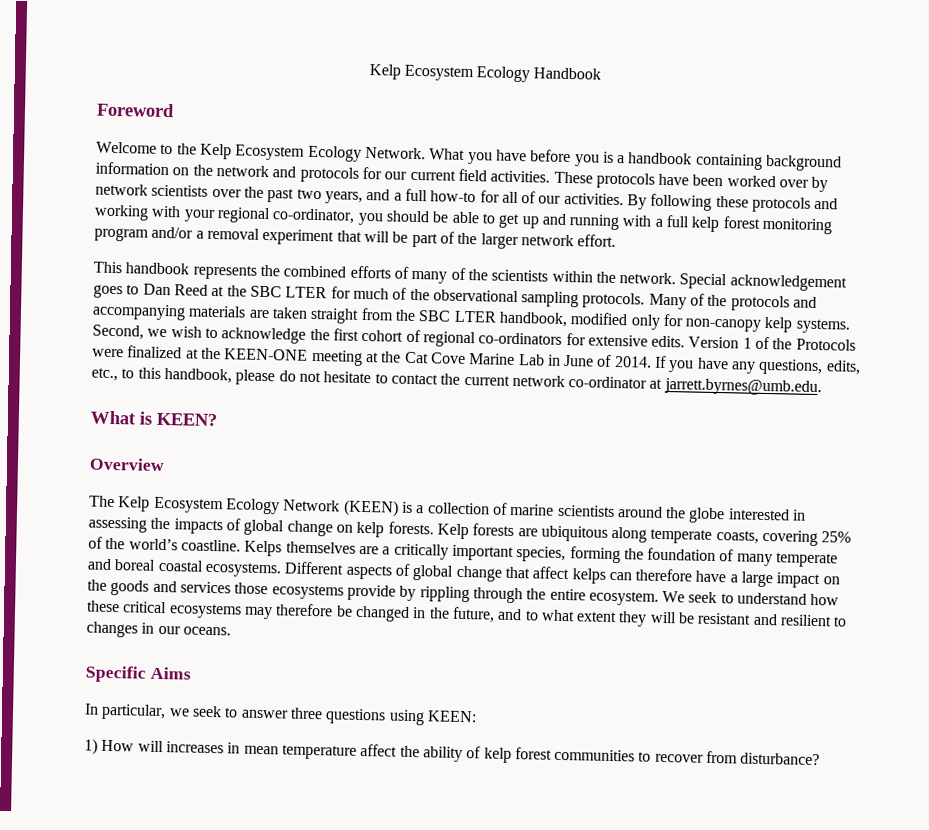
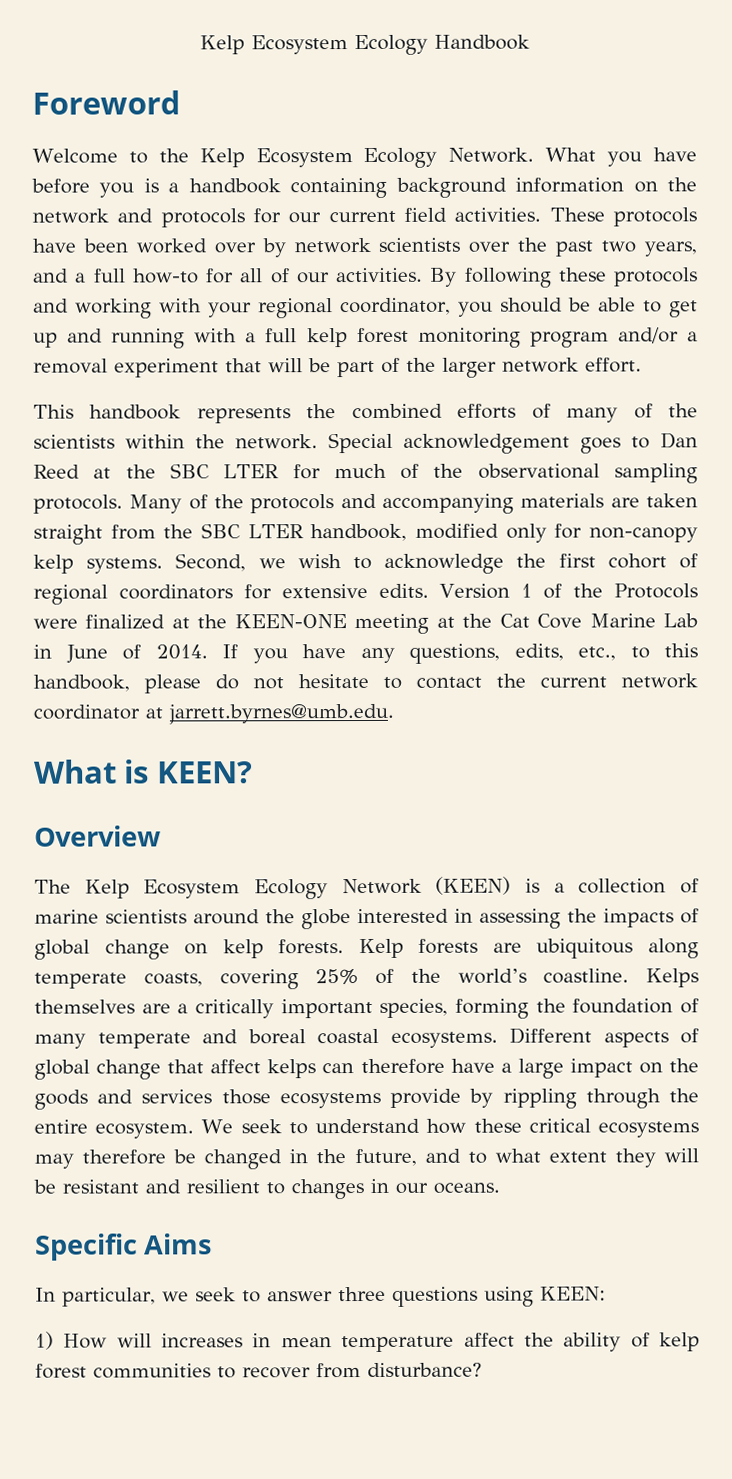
[272,208,356,224] co-ordinator, -> [340,297,452,316] coordinator,
[478,332,563,345] co-ordinators -> [118,584,233,600] coordinators
[568,376,648,389] co-ordinator -> [33,704,140,720] coordinator

